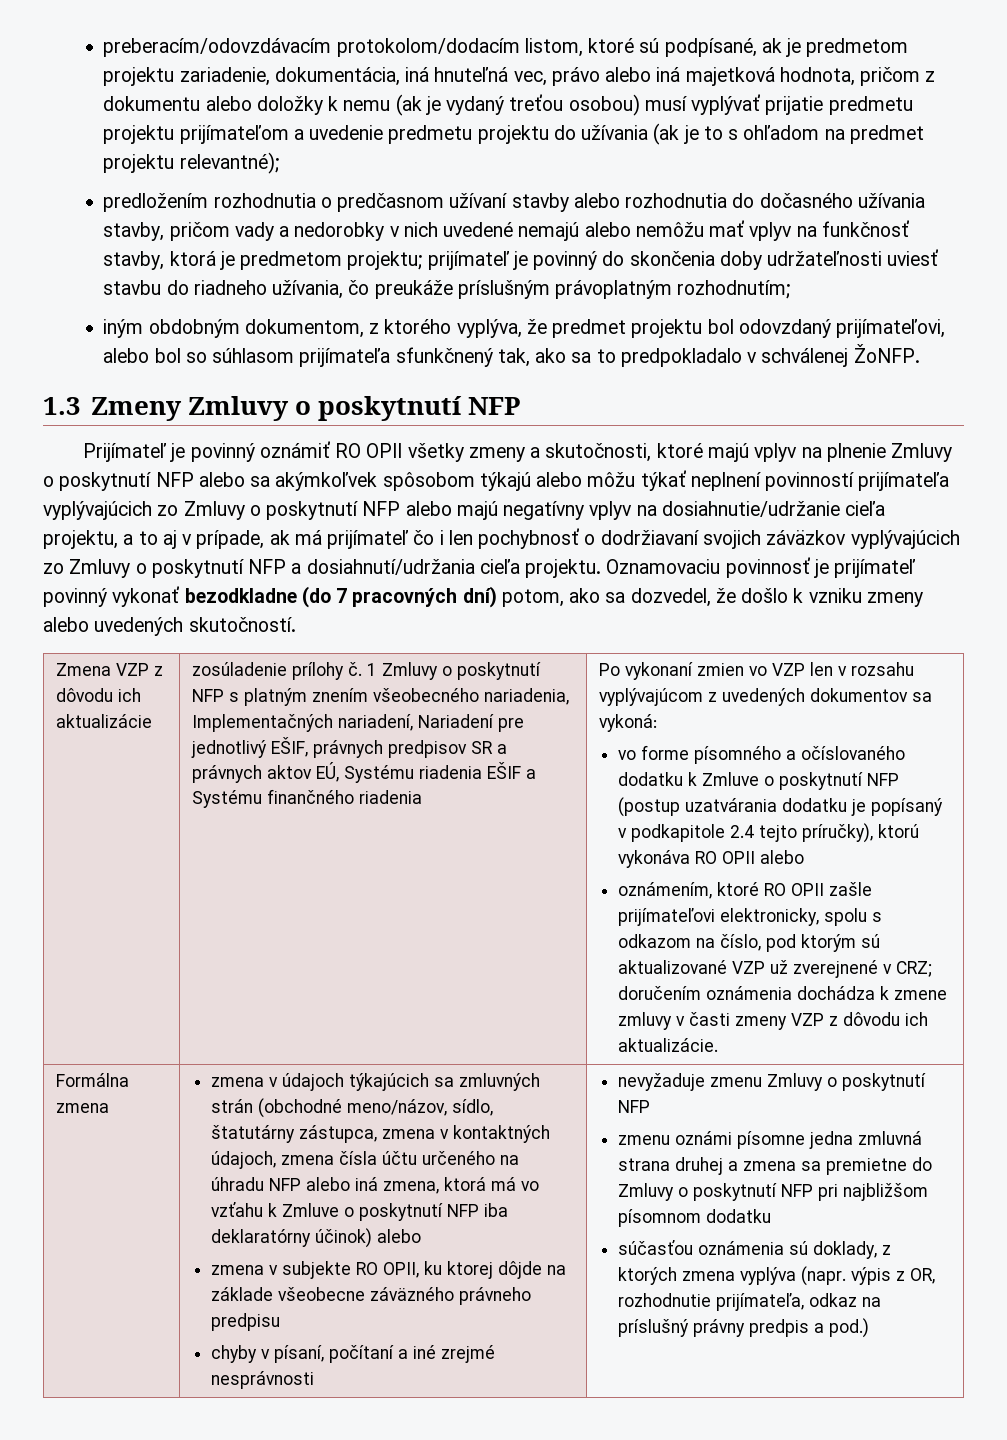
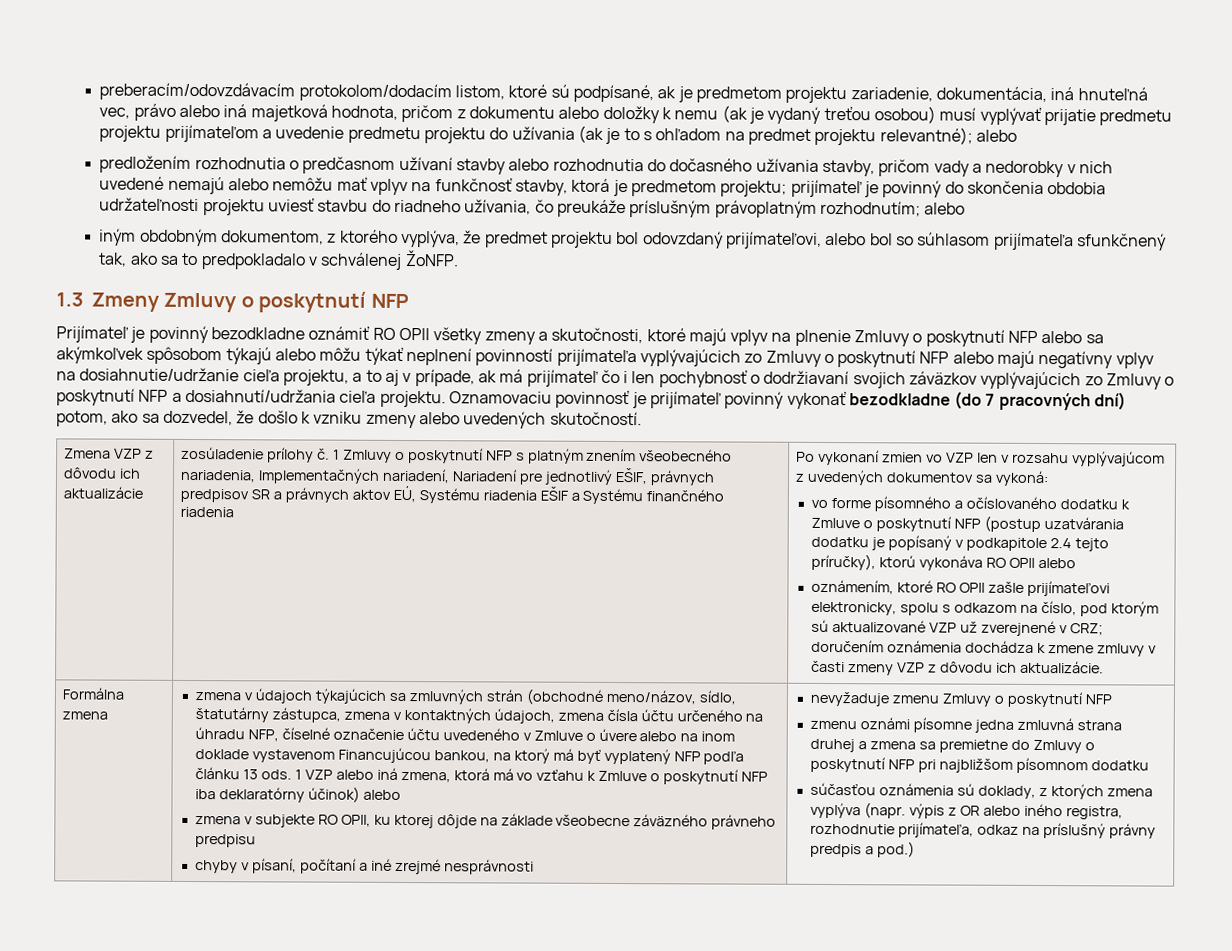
(279, 163) none -> [975,129,1017,142] alebo
[719,251,883,270] doby udržateľnosti -> [1047,182,1107,195] [99,197,265,216] obdobia udržateľnosti projektu
(791, 289) none -> [924,202,966,215] alebo
(255, 452) none -> [210,327,305,340] bezodkladne
[269,1178,302,1191] NFP -> [248,727,736,742] [195,747,745,765] [195,767,333,780] NFP, číselné označenie účtu uvedeného v Zmluve o úvere alebo na inom doklade vystavenom Financujúcou bankou, na ktorý má byť vyplatený NFP podľa článku 13 ods. 1 VZP
[910,1268,936,1284] OR, -> [959,803,1123,820] OR alebo iného registra,

